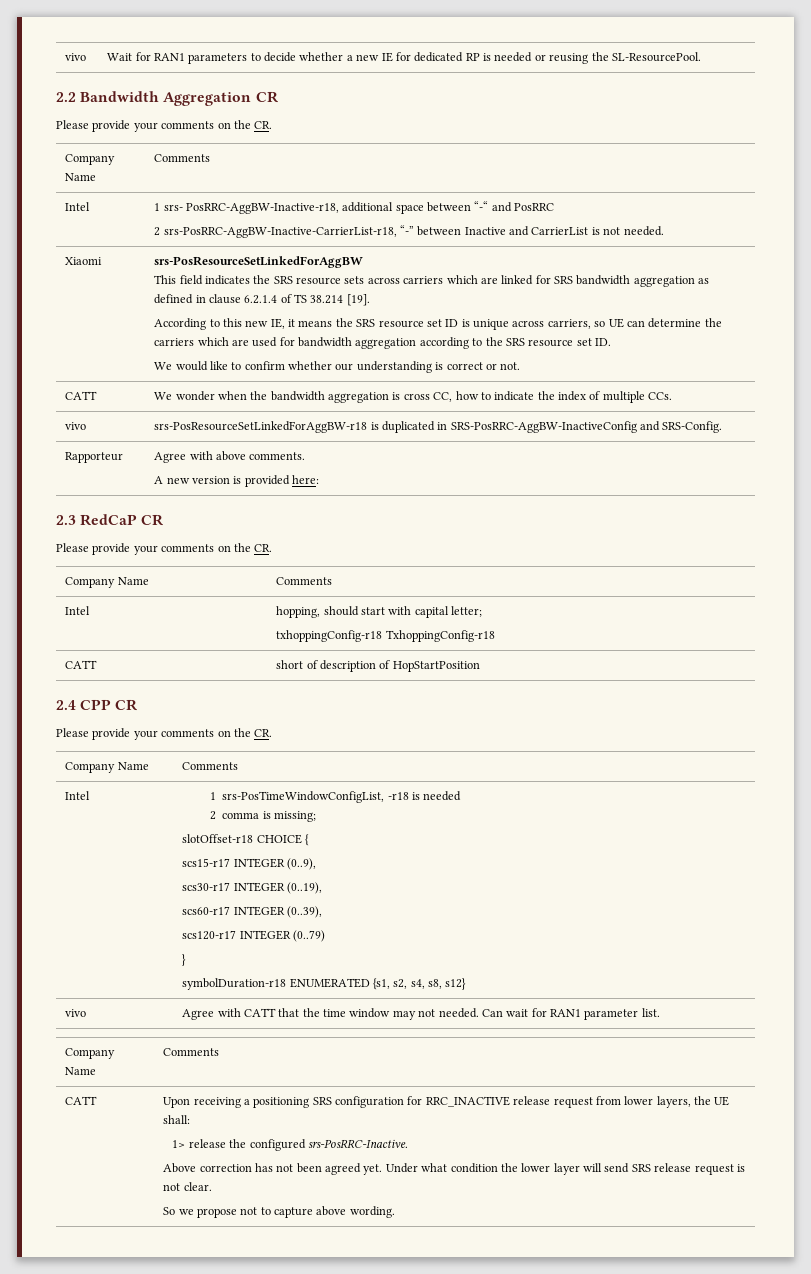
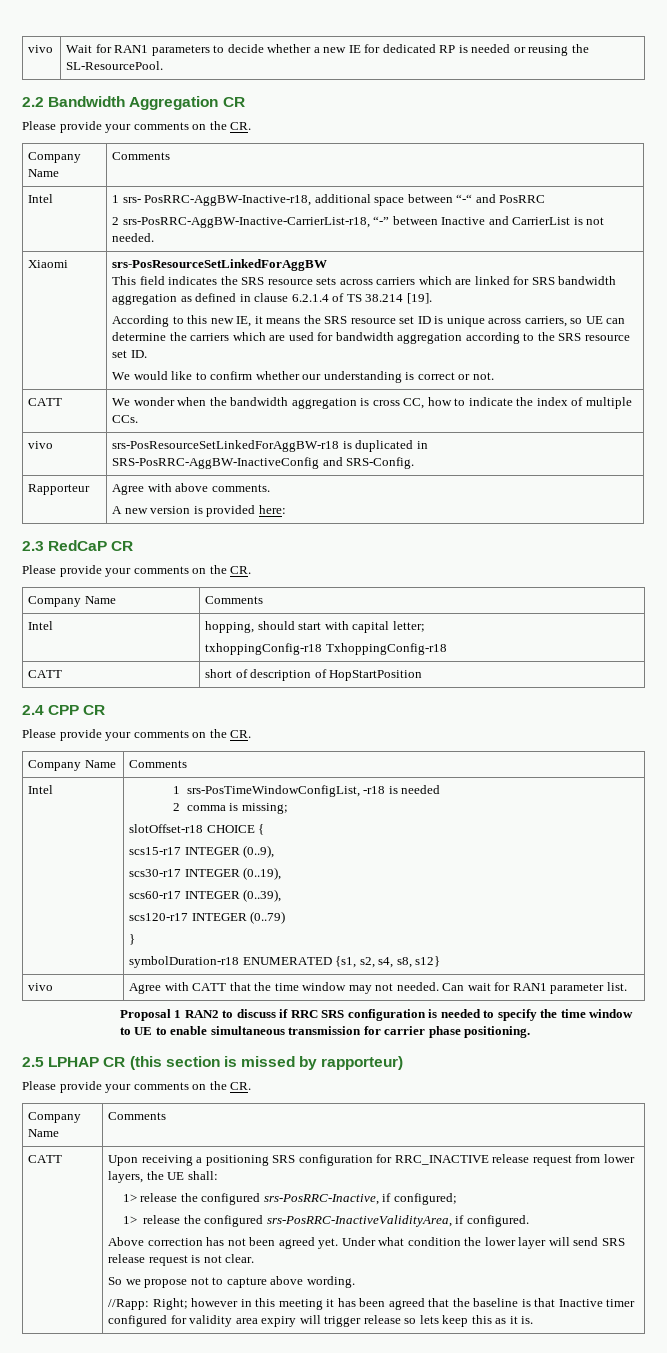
(660, 1012) none -> [119,1009,634,1021] [119,1026,531,1038] [22,1056,404,1070] [22,1081,252,1093] // Proposal 1 RAN2 to discuss if RRC SRS configuration is needed to specify the time window to UE to enable simultaneous transmission for carrier phase positioning. // 2.5 LPHAP CR (this section is missed by rapporteur) // Please provide your comments on the CR.
[307,1139,408,1148] srs-PosRRC-Inactive. -> [263,1193,457,1205] [122,1215,529,1227] srs-PosRRC-Inactive, if configured; // 1> release the configured srs-PosRRC-InactiveValidityArea, if configured.
(395, 1212) none -> [108,1298,636,1310] [108,1315,534,1327] // //Rapp: Right; however in this meeting it has been agreed that the baseline is that Inactive timer configured for validity area expiry will trigger release so lets keep this as it is.

